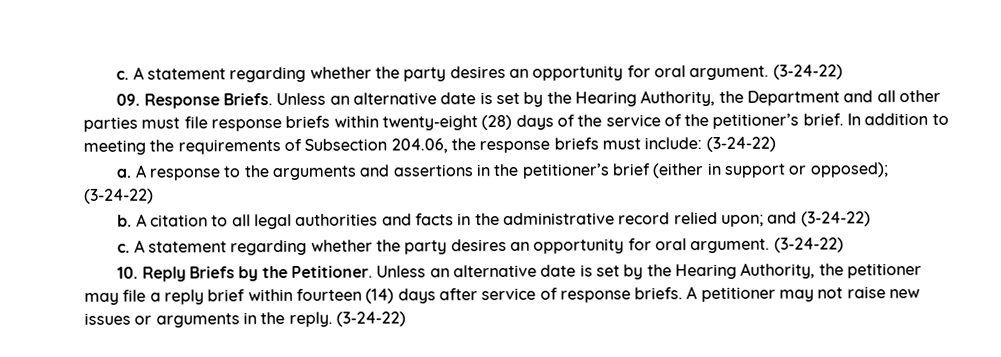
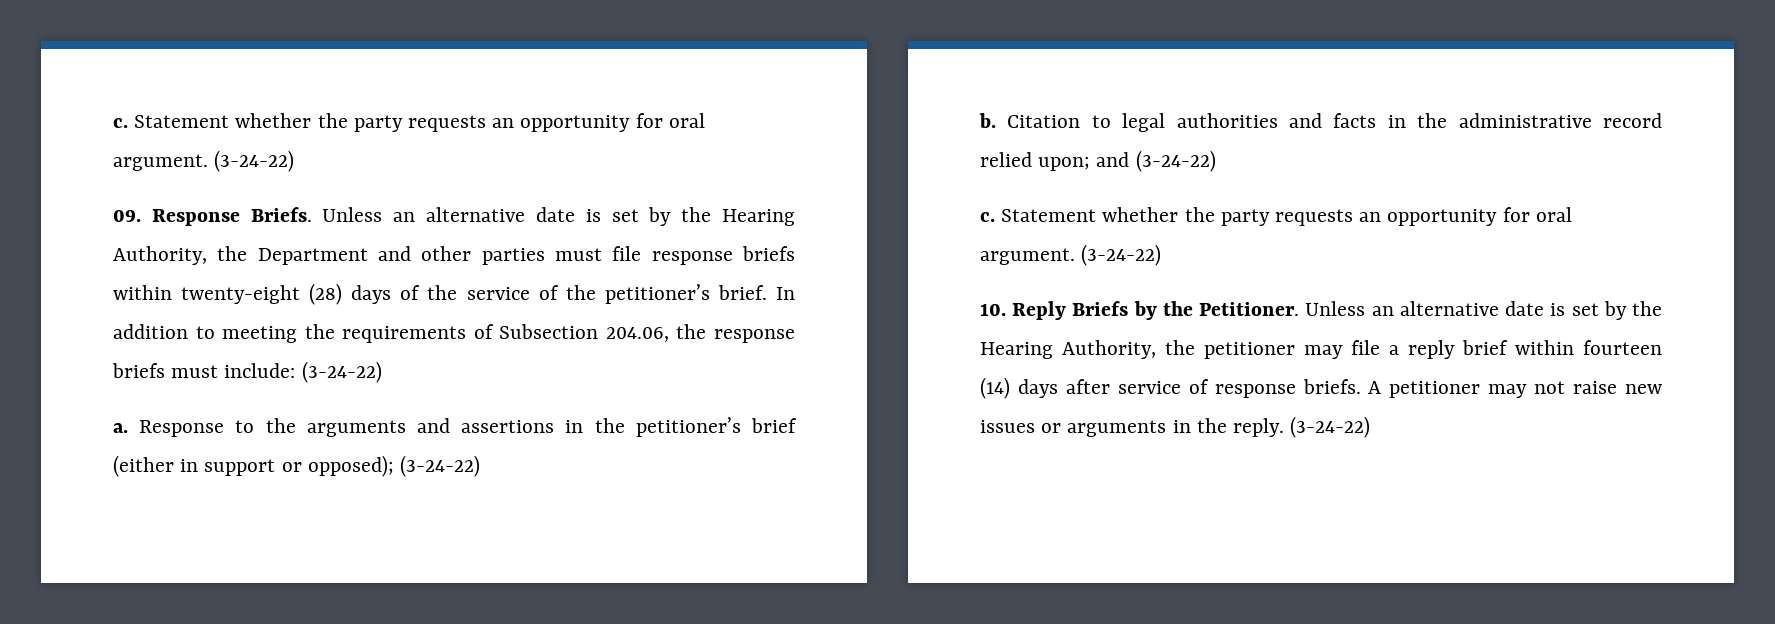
[116,65,506,83] c. A statement regarding whether the party desires -> [113,113,487,132] c. Statement whether the party requests
[876,90,896,103] all -> (411, 253) none
[134,164,222,181] A response -> [139,420,225,437] Response
[135,213,251,227] A citation to all -> [1007,115,1111,128] Citation to
[133,238,507,256] A statement regarding whether the party desires -> [1001,207,1354,226] Statement whether the party requests

